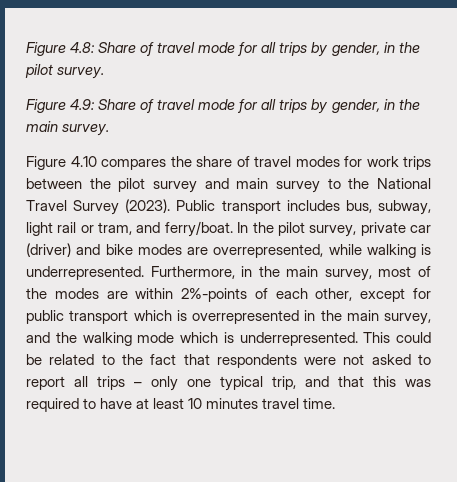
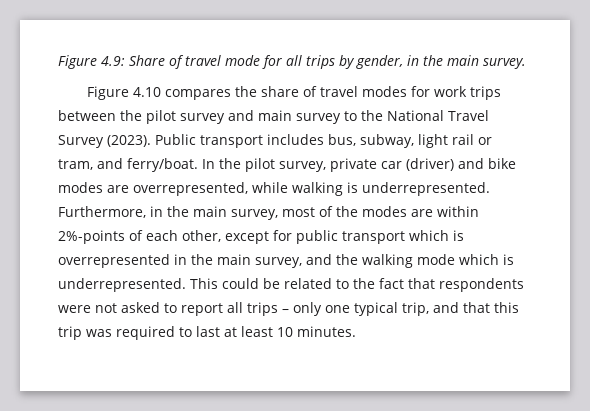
[26,42,420,57] [25,64,105,79] [26,99,66,113] Figure 4.8: Share of travel mode for all trips by gender, in the pilot survey. // Figure -> [58,55,97,69] Figure
(396, 381) none -> [58,326,82,340] trip
[100,398,133,409] have -> [196,326,220,337] last
[206,398,336,409] minutes travel time. -> [297,326,356,337] minutes.

